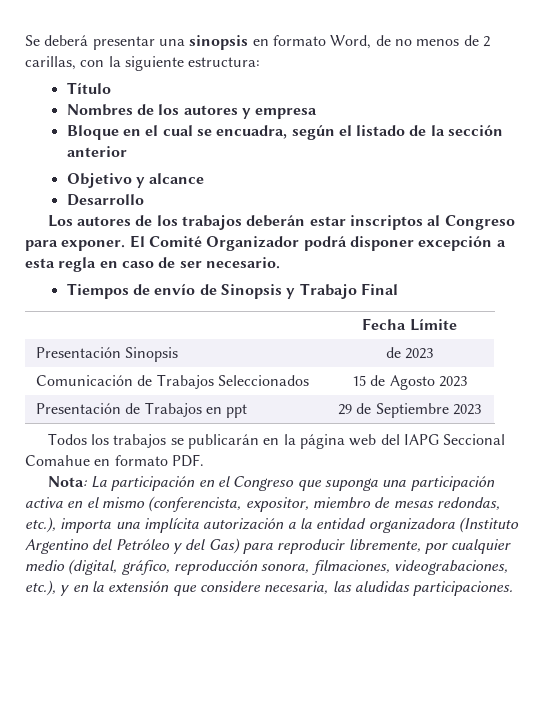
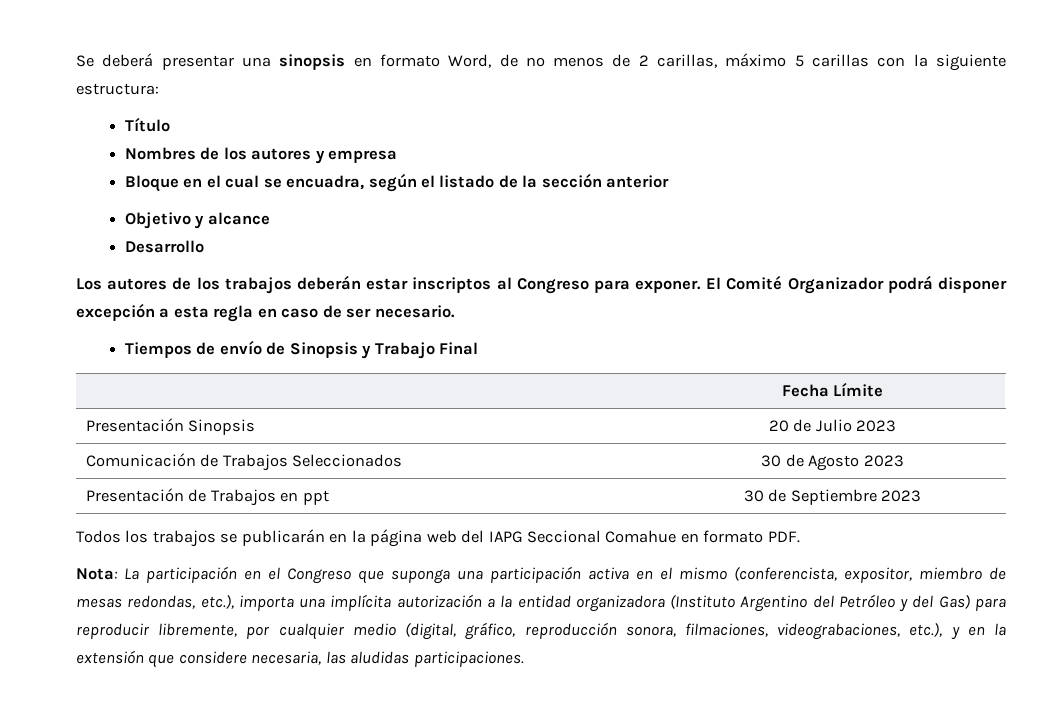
(76, 63) none -> [725,53,870,67] máximo 5 carillas
[385,347,401,358] de -> [768,419,852,432] 20 de Julio
[352,375,367,386] 15 -> [761,455,782,467] 30
[338,404,353,415] 29 -> [743,490,764,502] 30

